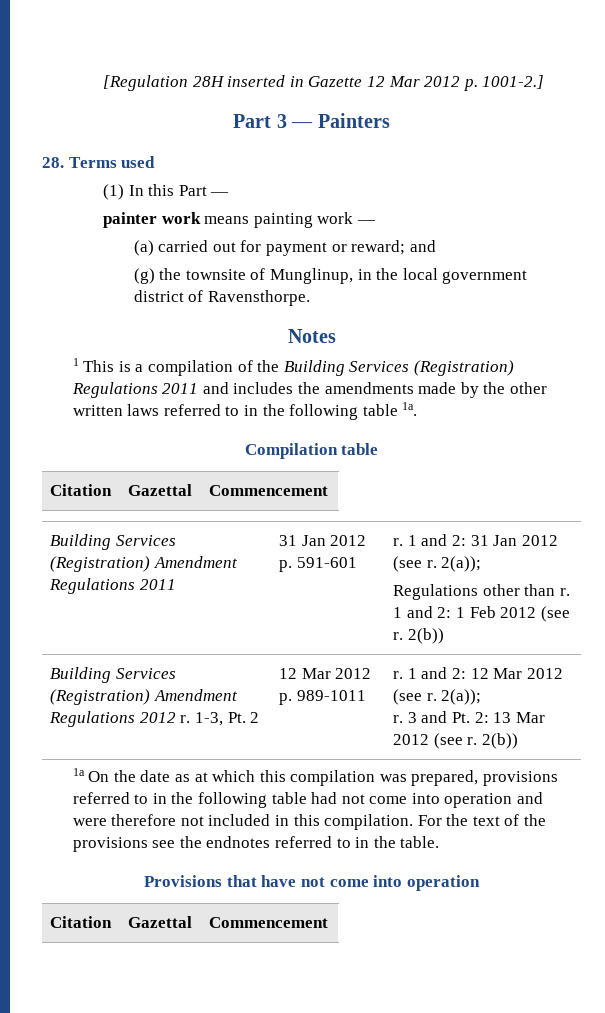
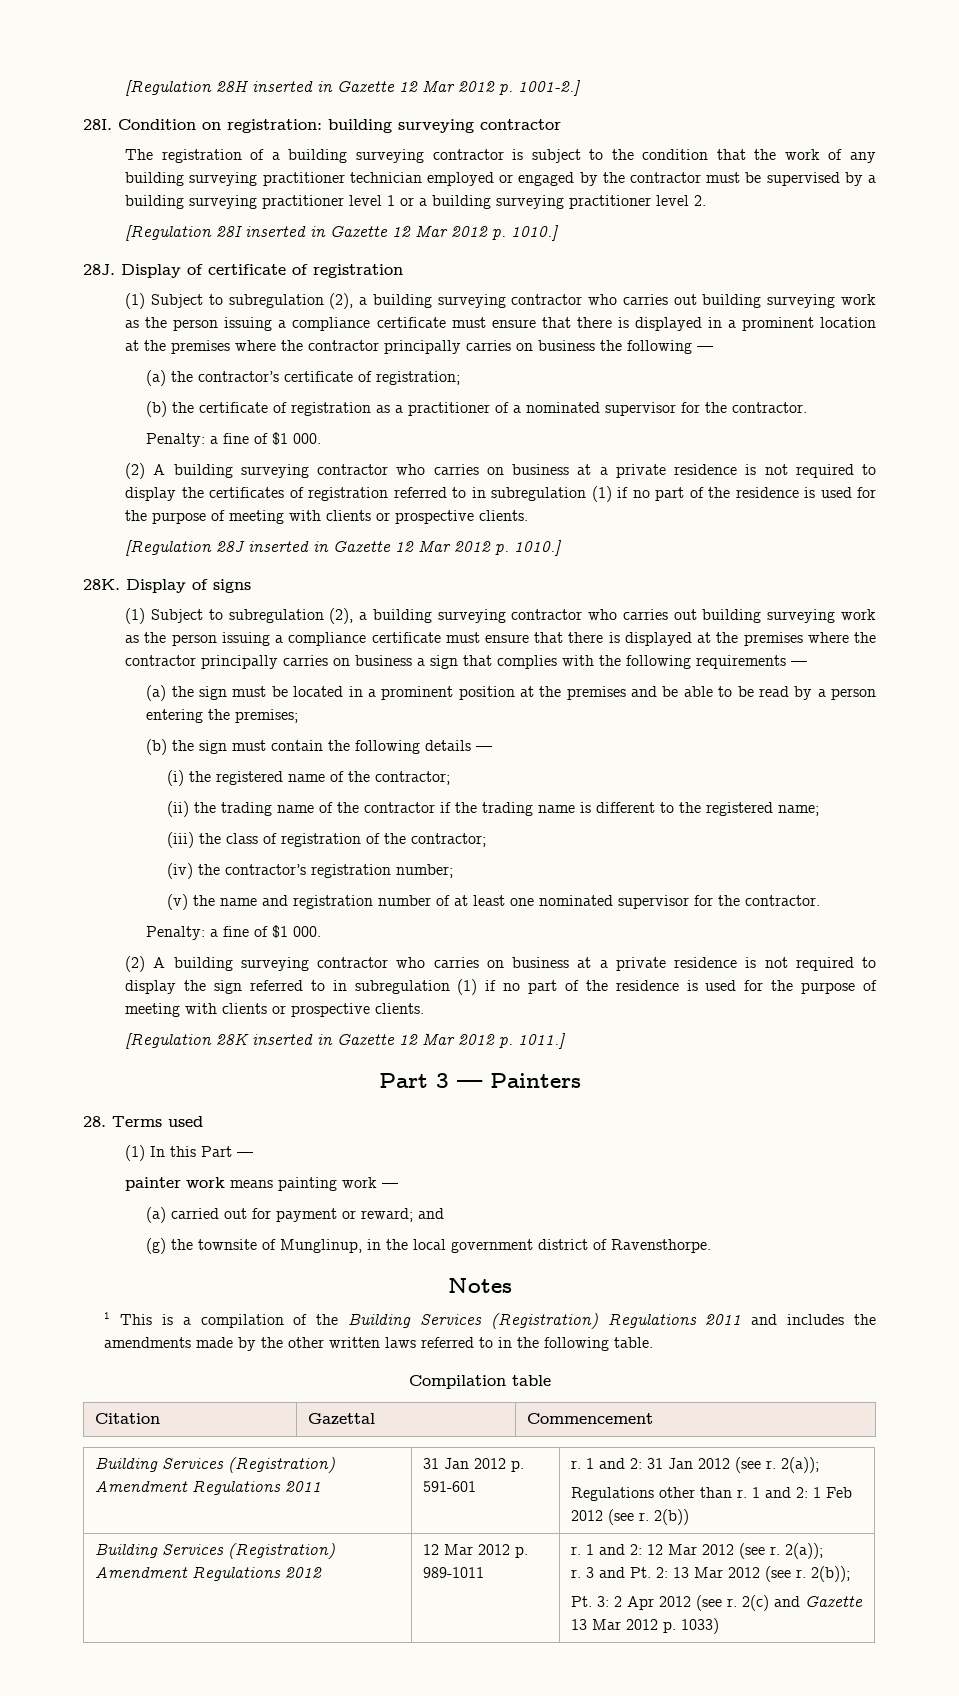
(545, 82) none -> [83,119,561,133] [125,149,876,163] [125,172,876,186] [125,195,707,209] [125,225,560,241] [83,264,403,278] [125,293,876,309] [125,317,876,331] [125,340,714,354] [146,370,461,386] [146,401,808,417] [146,432,322,447] [125,463,876,479] [125,486,877,502] [125,510,529,524] [125,540,563,556] [83,579,251,593] [125,608,876,624] [125,632,876,646] [125,655,808,669] [146,685,877,701] [146,709,299,723] [146,739,493,755] [167,770,451,786] [167,801,820,817] [167,832,487,848] [167,863,454,879] [167,894,821,910] [146,925,322,940] [125,956,876,972] [125,979,878,995] [125,1003,425,1017] [125,1033,567,1049] // 28I. Condition on registration: building surveying contractor // The registration of a building surveying contractor is subject to the condition that the work of any building surveying practitioner technician employed or engaged by the contractor must be supervised by a building surveying practitioner level 1 or a building surveying practitioner level 2. // [Regulation 28I inserted in Gazette 12 Mar 2012 p. 1010.] // 28J. Display of certificate of registration // (1) Subject to subregulation (2), a building surveying contractor who carries out building surveying work as the person issuing a compliance certificate must ensure that there is displayed in a prominent location at the premises where the contractor principally carries on business the following — // (a) the contractor’s certificate of registration; // (b) the certificate of registration as a practitioner of a nominated supervisor for the contractor. // Penalty: a fine of $1 000. // (2) A building surveying contractor who carries on business at a private residence is not required to display the certificates of registration referred to in subregulation (1) if no part of the residence is used for the purpose of meeting with clients or prospective clients. // [Regulation 28J inserted in Gazette 12 Mar 2012 p. 1010.] // 28K. Display of signs // (1) Subject to subregulation (2), a building surveying contractor who carries out building surveying work as the person issuing a compliance certificate must ensure that there is displayed at the premises where the contractor principally carries on business a sign that complies with the following requirements — // (a) the sign must be located in a prominent position at the premises and be able to be read by a person entering the premises; // (b) the sign must contain the following details — // (i) the registered name of the contractor; // (ii) the trading name of the contractor if the trading name is different to the registered name; // (iii) the class of registration of the contractor; // (iv) the contractor’s registration number; // (v) the name and registration number of at least one nominated supervisor for the contractor. // Penalty: a fine of $1 000. // (2) A building surveying contractor who carries on business at a private residence is not required to display the sign referred to in subregulation (1) if no part of the residence is used for the purpose of meeting with clients or prospective clients. // [Regulation 28K inserted in Gazette 12 Mar 2012 p. 1011.]
[362,402,418,416] table 1a. -> [614,1337,654,1348] table.
[180,712,260,726] r. 1-3, Pt. 2 -> (322, 1572) none
[481,733,518,749] [72,768,559,786] [72,792,544,808] [72,814,547,830] [72,836,440,852] [144,875,480,891] [50,916,113,928] [128,916,193,928] [209,917,329,928] 2(b)) // 1a On the date as at which this compilation was prepared, provisions referred to in the following table had not come into operation and were therefore not included in this compilation. For the text of the provisions see the endnotes referred to in the table. // Provisions that have not come into operation // Citation | Gazettal | Commencement -> [810,1566,850,1582] [570,1595,863,1611] [570,1618,719,1634] 2(b)); // Pt. 3: 2 Apr 2012 (see r. 2(c) and Gazette 13 Mar 2012 p. 1033)

